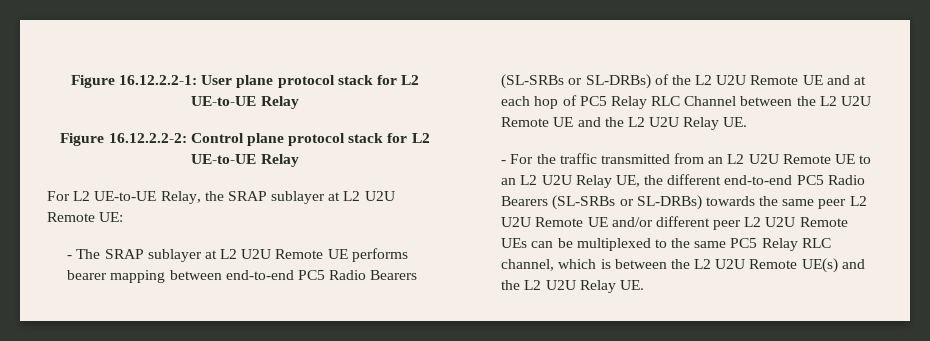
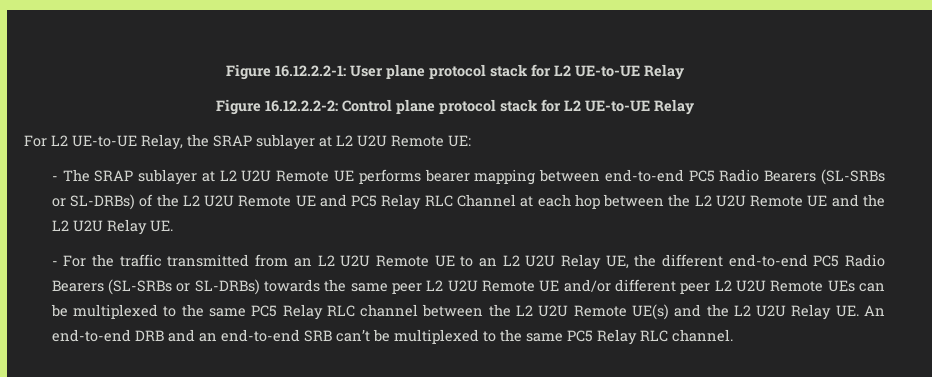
[853,76,866,85] [501,95,577,109] at each hop of -> (347, 200) none
(737, 101) none -> [520,194,600,209] at each hop
[501,259,611,271] channel, which is -> [360,304,419,317] channel
(644, 285) none -> [864,305,886,316] [51,329,733,345] An end-to-end DRB and an end-to-end SRB can’t be multiplexed to the same PC5 Relay RLC channel.

